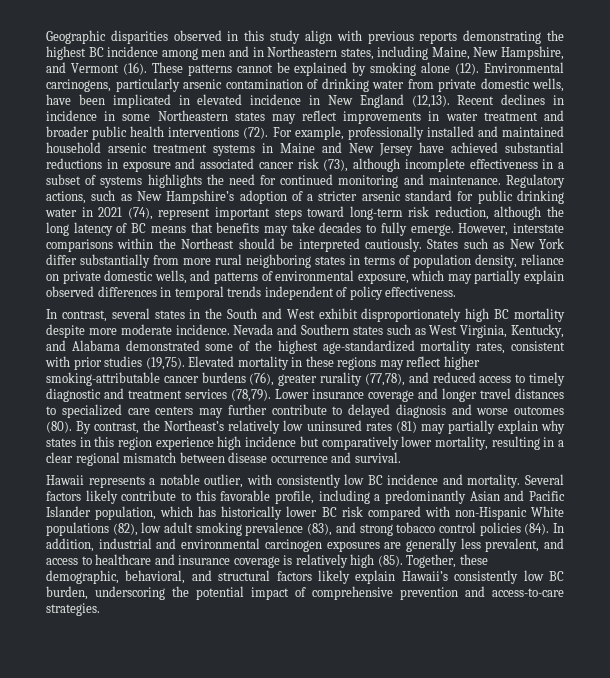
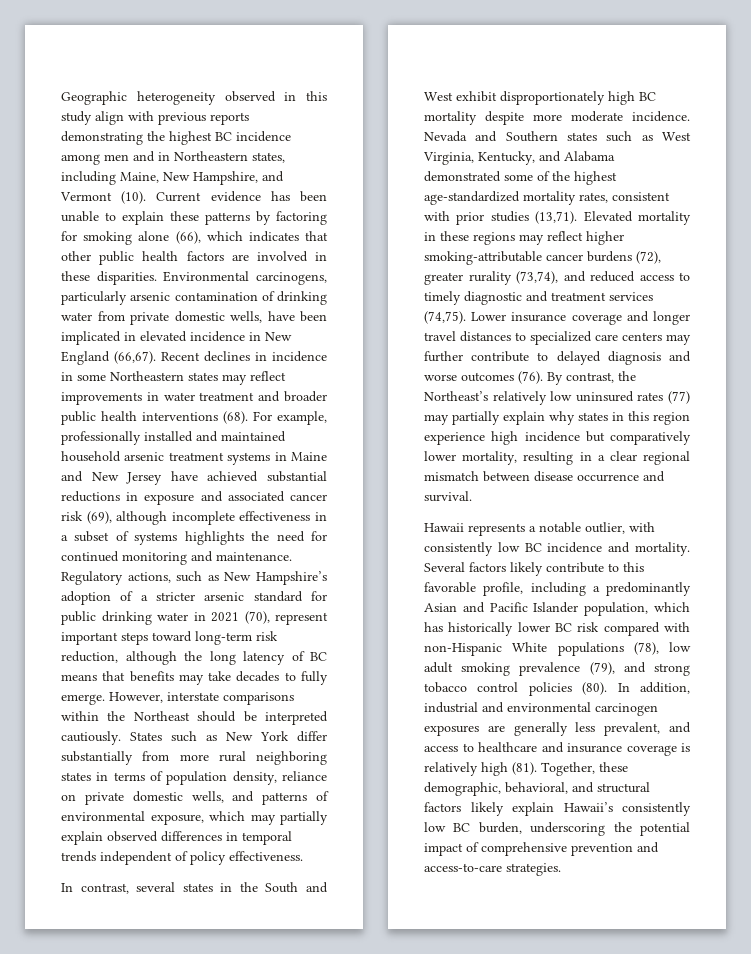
[110,30,168,44] disparities -> [136,91,216,105] heterogeneity
[122,62,480,76] (16). These patterns cannot be explained by smoking alone (12). -> [121,191,327,204] [61,211,327,225] [61,231,328,245] [61,251,327,265] [61,271,157,285] (10). Current evidence has been unable to explain these patterns by factoring for smoking alone (66), which indicates that other public health factors are involved in these disparities.
[411,95,450,108] (12,13). -> [114,351,156,364] (66,67).
[243,127,269,139] (72). -> [223,411,248,424] (68).
[323,159,349,172] (73), -> [86,511,112,524] (69),
[127,207,153,220] (74), -> [244,611,270,624] (70),
[145,357,185,370] (19,75). -> [535,211,578,224] (13,71).
[249,372,275,386] (76), -> [636,251,661,264] (72),
[364,373,405,386] (77,78), -> [516,271,558,284] (73,74),
[231,389,271,402] (78,79). -> [424,311,466,324] (74,75).
[46,421,72,433] (80). -> [518,371,543,384] (76).
[395,421,417,433] (81) -> [668,391,690,404] (77)
[112,523,138,536] (82), -> [633,642,659,655] (78),
[307,523,333,536] (83), -> [589,662,615,675] (79),
[524,523,550,535] (84). -> [582,682,608,695] (80).
[377,555,403,567] (85). -> [512,762,537,775] (81).

